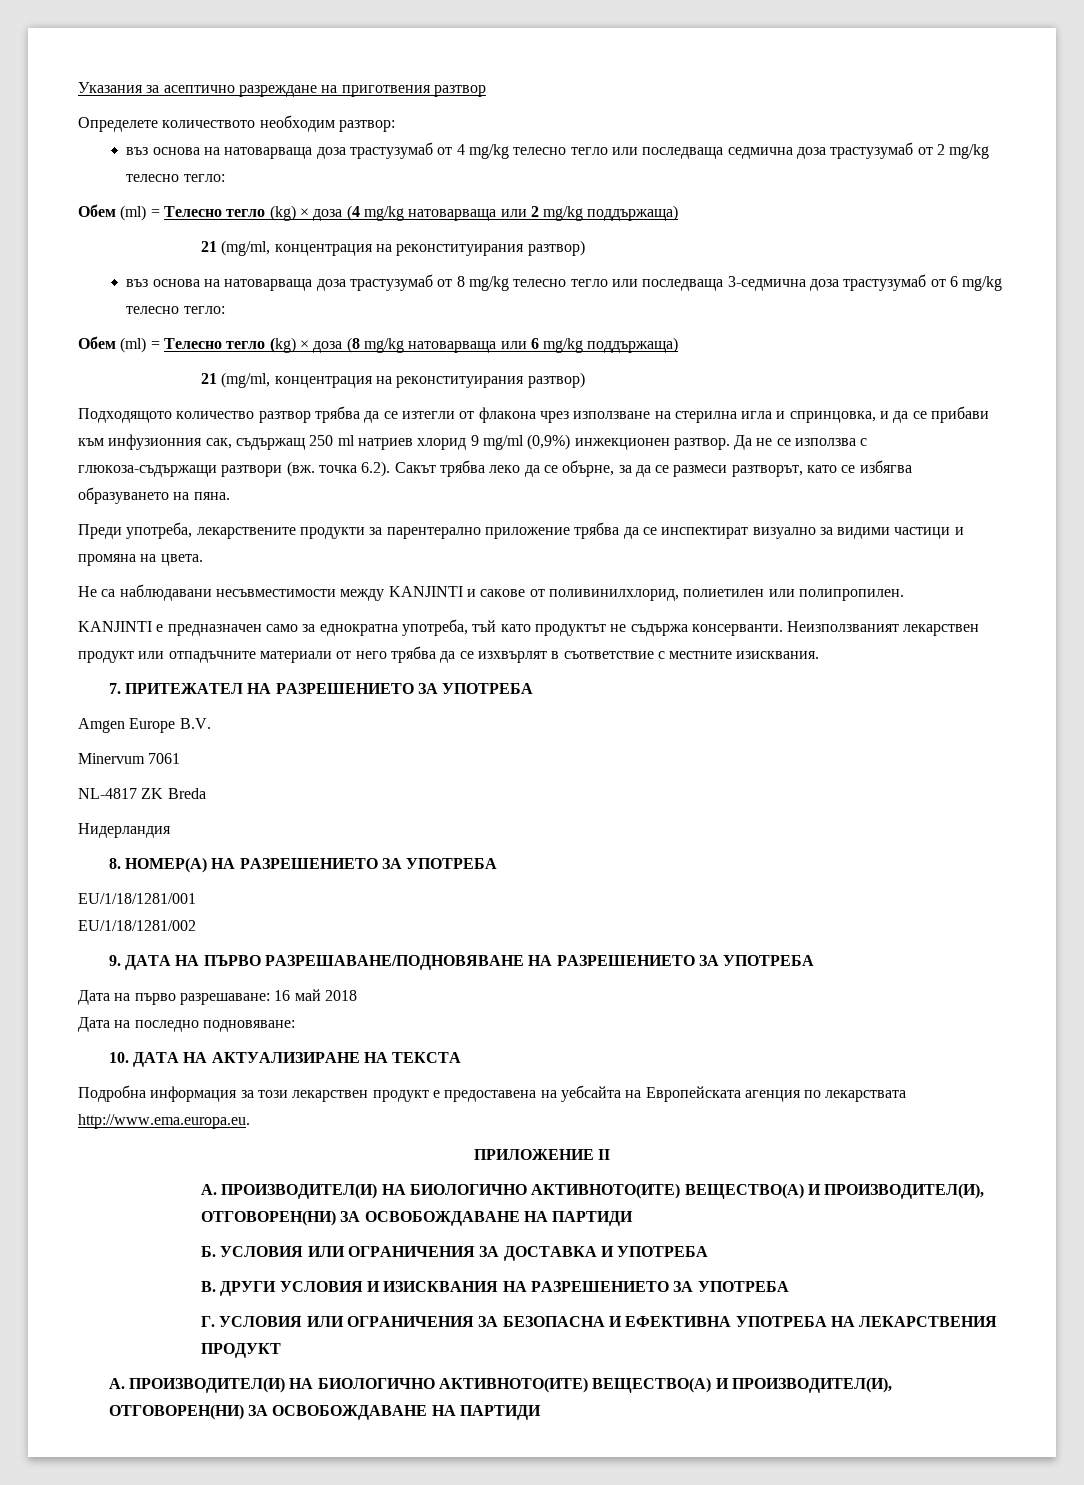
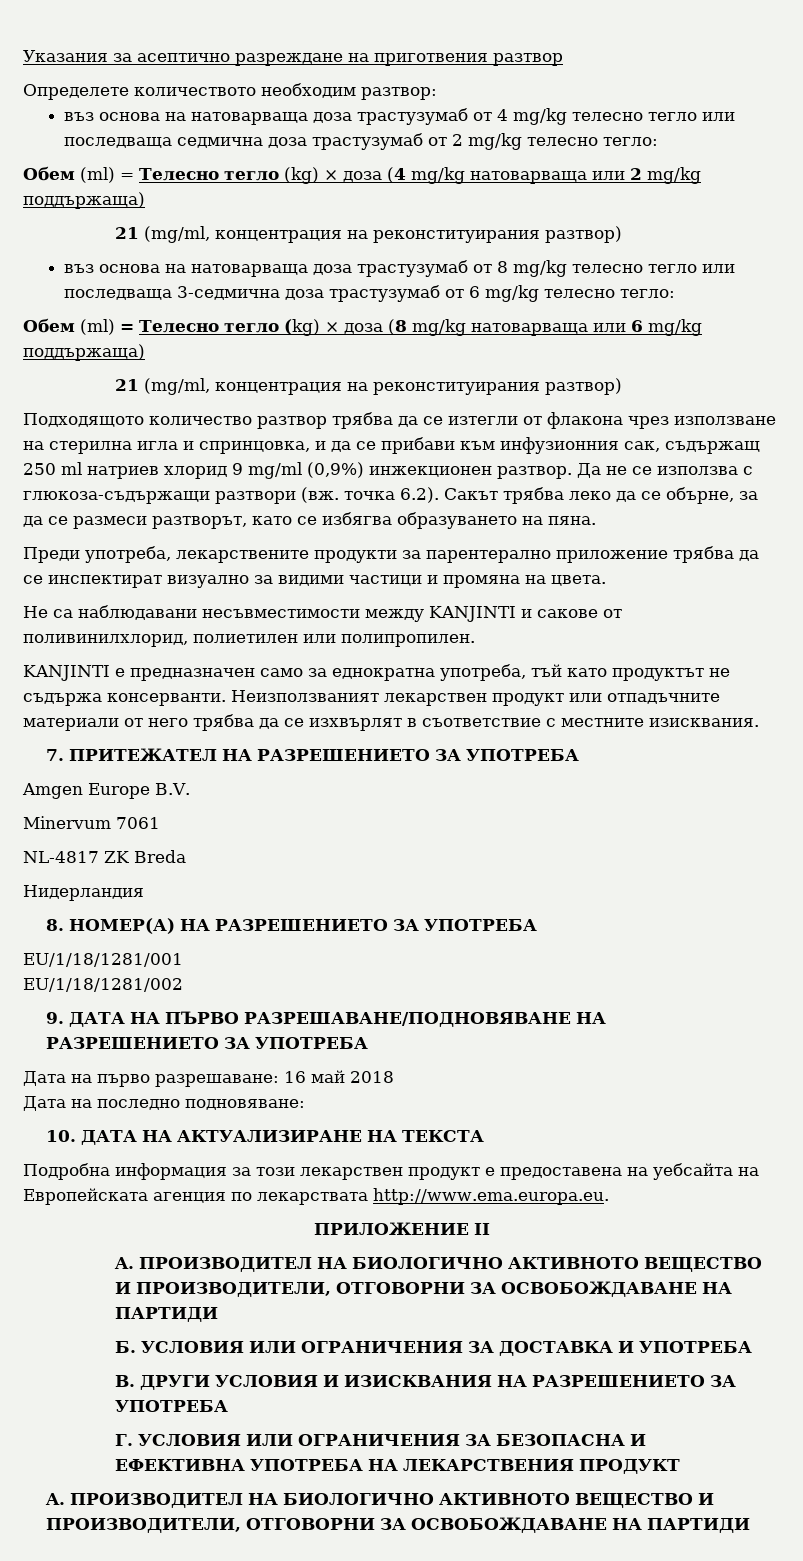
[221,1183,985,1199] [201,1210,337,1226] ПРОИЗВОДИТЕЛ(И) НА БИОЛОГИЧНО АКТИВНОТО(ИТЕ) ВЕЩЕСТВО(А) И ПРОИЗВОДИТЕЛ(И), ОТГОВОРЕН(НИ) -> [138,1257,762,1272] [114,1282,465,1297] ПРОИЗВОДИТЕЛ НА БИОЛОГИЧНО АКТИВНОТО ВЕЩЕСТВО И ПРОИЗВОДИТЕЛИ, ОТГОВОРНИ
[129,1377,893,1393] [108,1404,244,1420] ПРОИЗВОДИТЕЛ(И) НА БИОЛОГИЧНО АКТИВНОТО(ИТЕ) ВЕЩЕСТВО(А) И ПРОИЗВОДИТЕЛ(И), ОТГОВОРЕН(НИ) -> [69,1493,714,1508] [45,1518,375,1533] ПРОИЗВОДИТЕЛ НА БИОЛОГИЧНО АКТИВНОТО ВЕЩЕСТВО И ПРОИЗВОДИТЕЛИ, ОТГОВОРНИ

